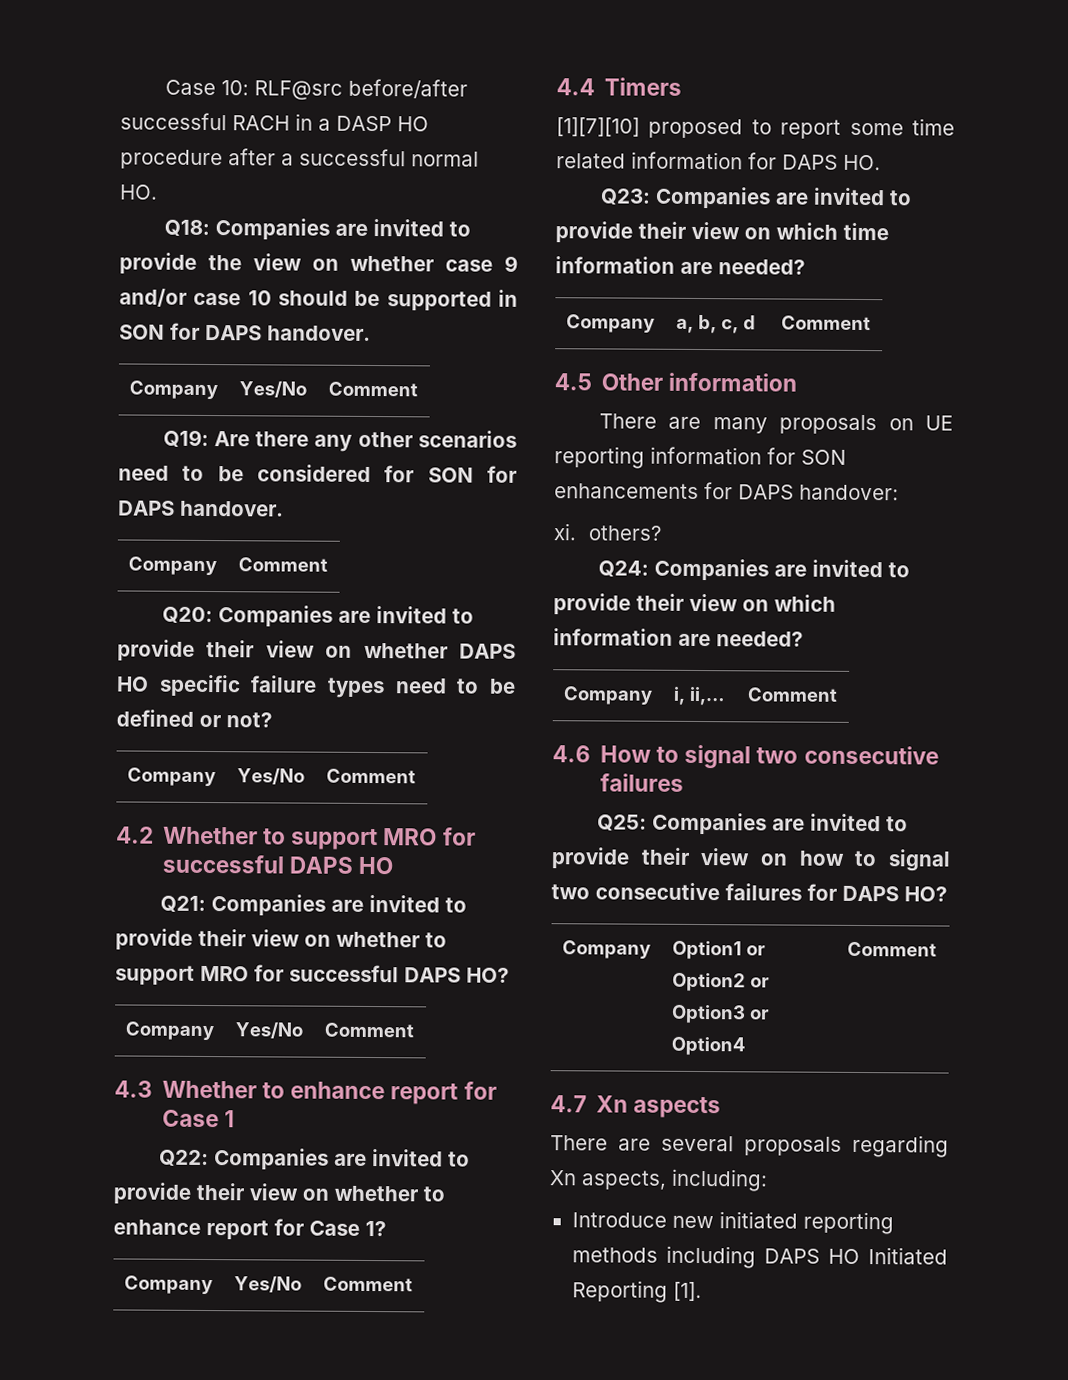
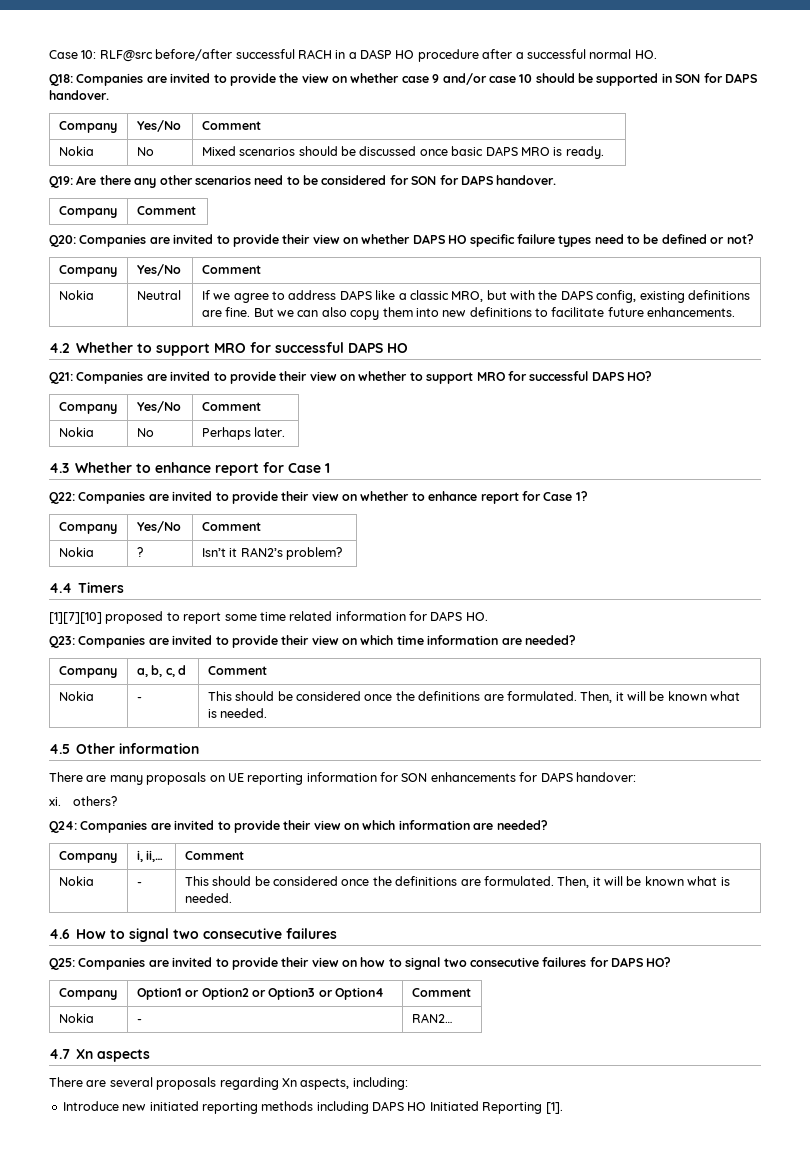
(418, 389) none -> [58,146,94,156] [136,147,154,156] [201,146,604,159] // Nokia | No | Mixed scenarios should be discussed once basic DAPS MRO is ready.
(416, 776) none -> [58,290,94,300] [136,290,181,300] [201,290,750,303] [201,307,736,320] // Nokia | Neutral | If we agree to address DAPS like a classic MRO, but with the DAPS config, existing definitions are fine. But we can also copy them into new definitions to facilitate future enhancements.
(414, 1030) none -> [58,427,94,437] [136,428,154,437] [201,427,286,440] // Nokia | No | Perhaps later.
(413, 1284) none -> [58,547,94,557] [136,547,143,557] [201,547,343,560] // Nokia | ? | Isn’t it RAN2’s problem?
(871, 323) none -> [58,691,94,701] [136,697,142,701] [207,691,741,703] [207,708,268,718] // Nokia | - | This should be considered once the definitions are formulated. Then, it will be known what is needed.
(838, 694) none -> [58,876,94,886] [136,882,142,886] [184,876,730,888] [184,893,232,903] // Nokia | - | This should be considered once the definitions are formulated. Then, it will be known what is needed.
(937, 949) none -> [58,1013,94,1023] [136,1019,142,1023] [411,1013,452,1023] // Nokia | - | RAN2…

